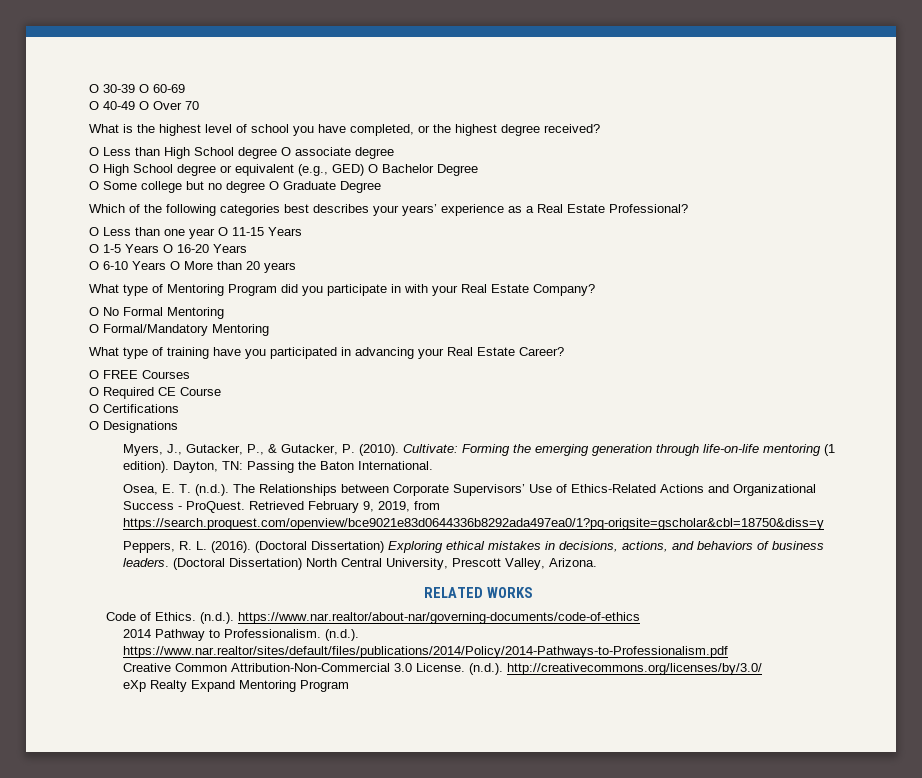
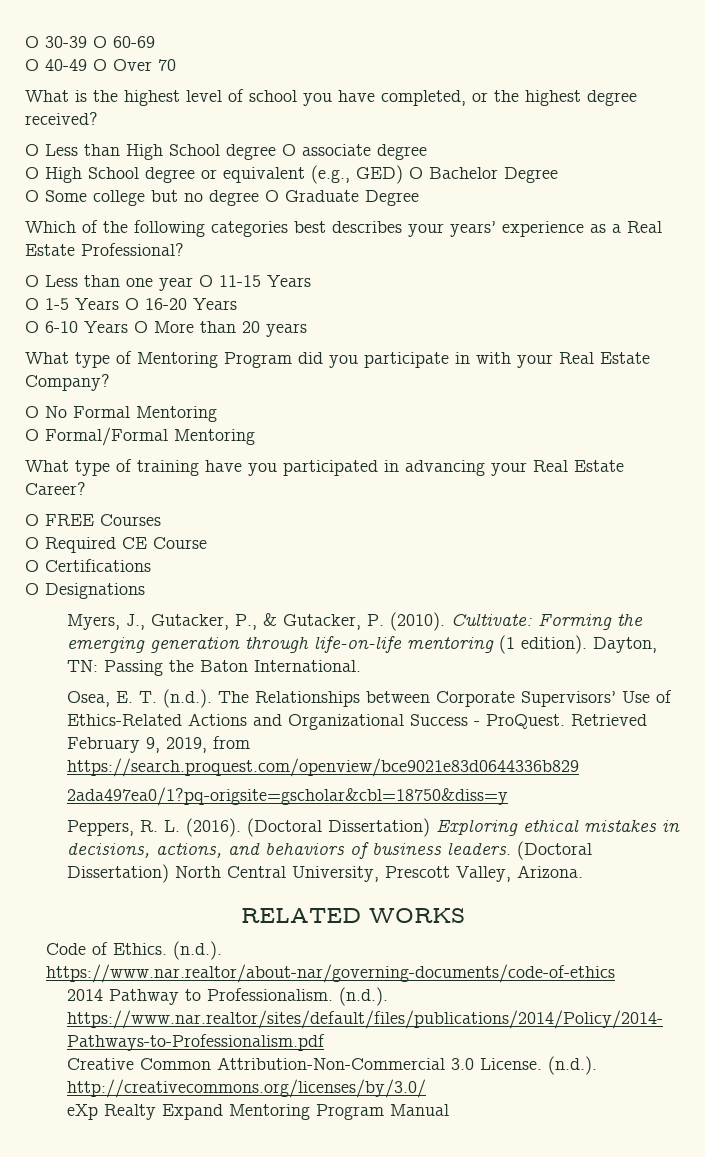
[103,324,208,336] Formal/Mandatory -> [45,427,168,446] Formal/Formal
[123,518,825,530] https://search.proquest.com/openview/bce9021e83d0644336b8292ada497ea0/1?pq-origsite=gscholar&cbl=18750&diss=y -> [66,758,579,777] [66,787,508,806] https://search.proquest.com/openview/bce9021e83d0644336b829 // 2ada497ea0/1?pq-origsite=gscholar&cbl=18750&diss=y
(350, 686) none -> [389,1104,449,1116] Manual

